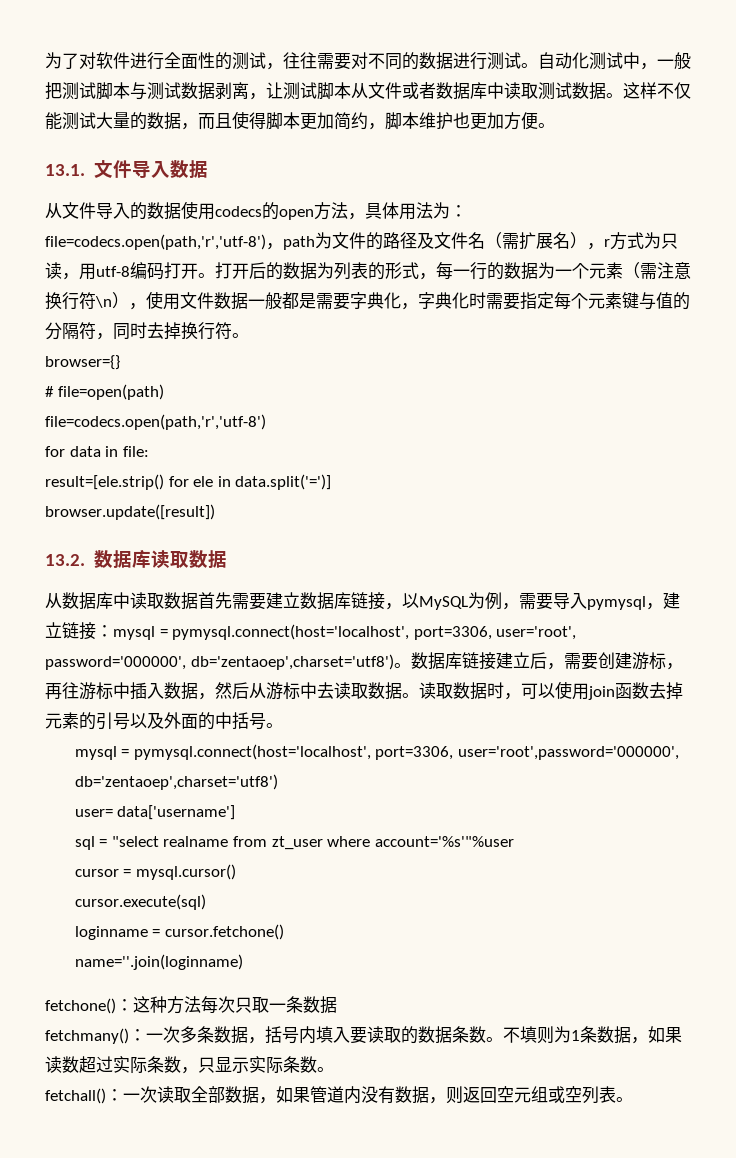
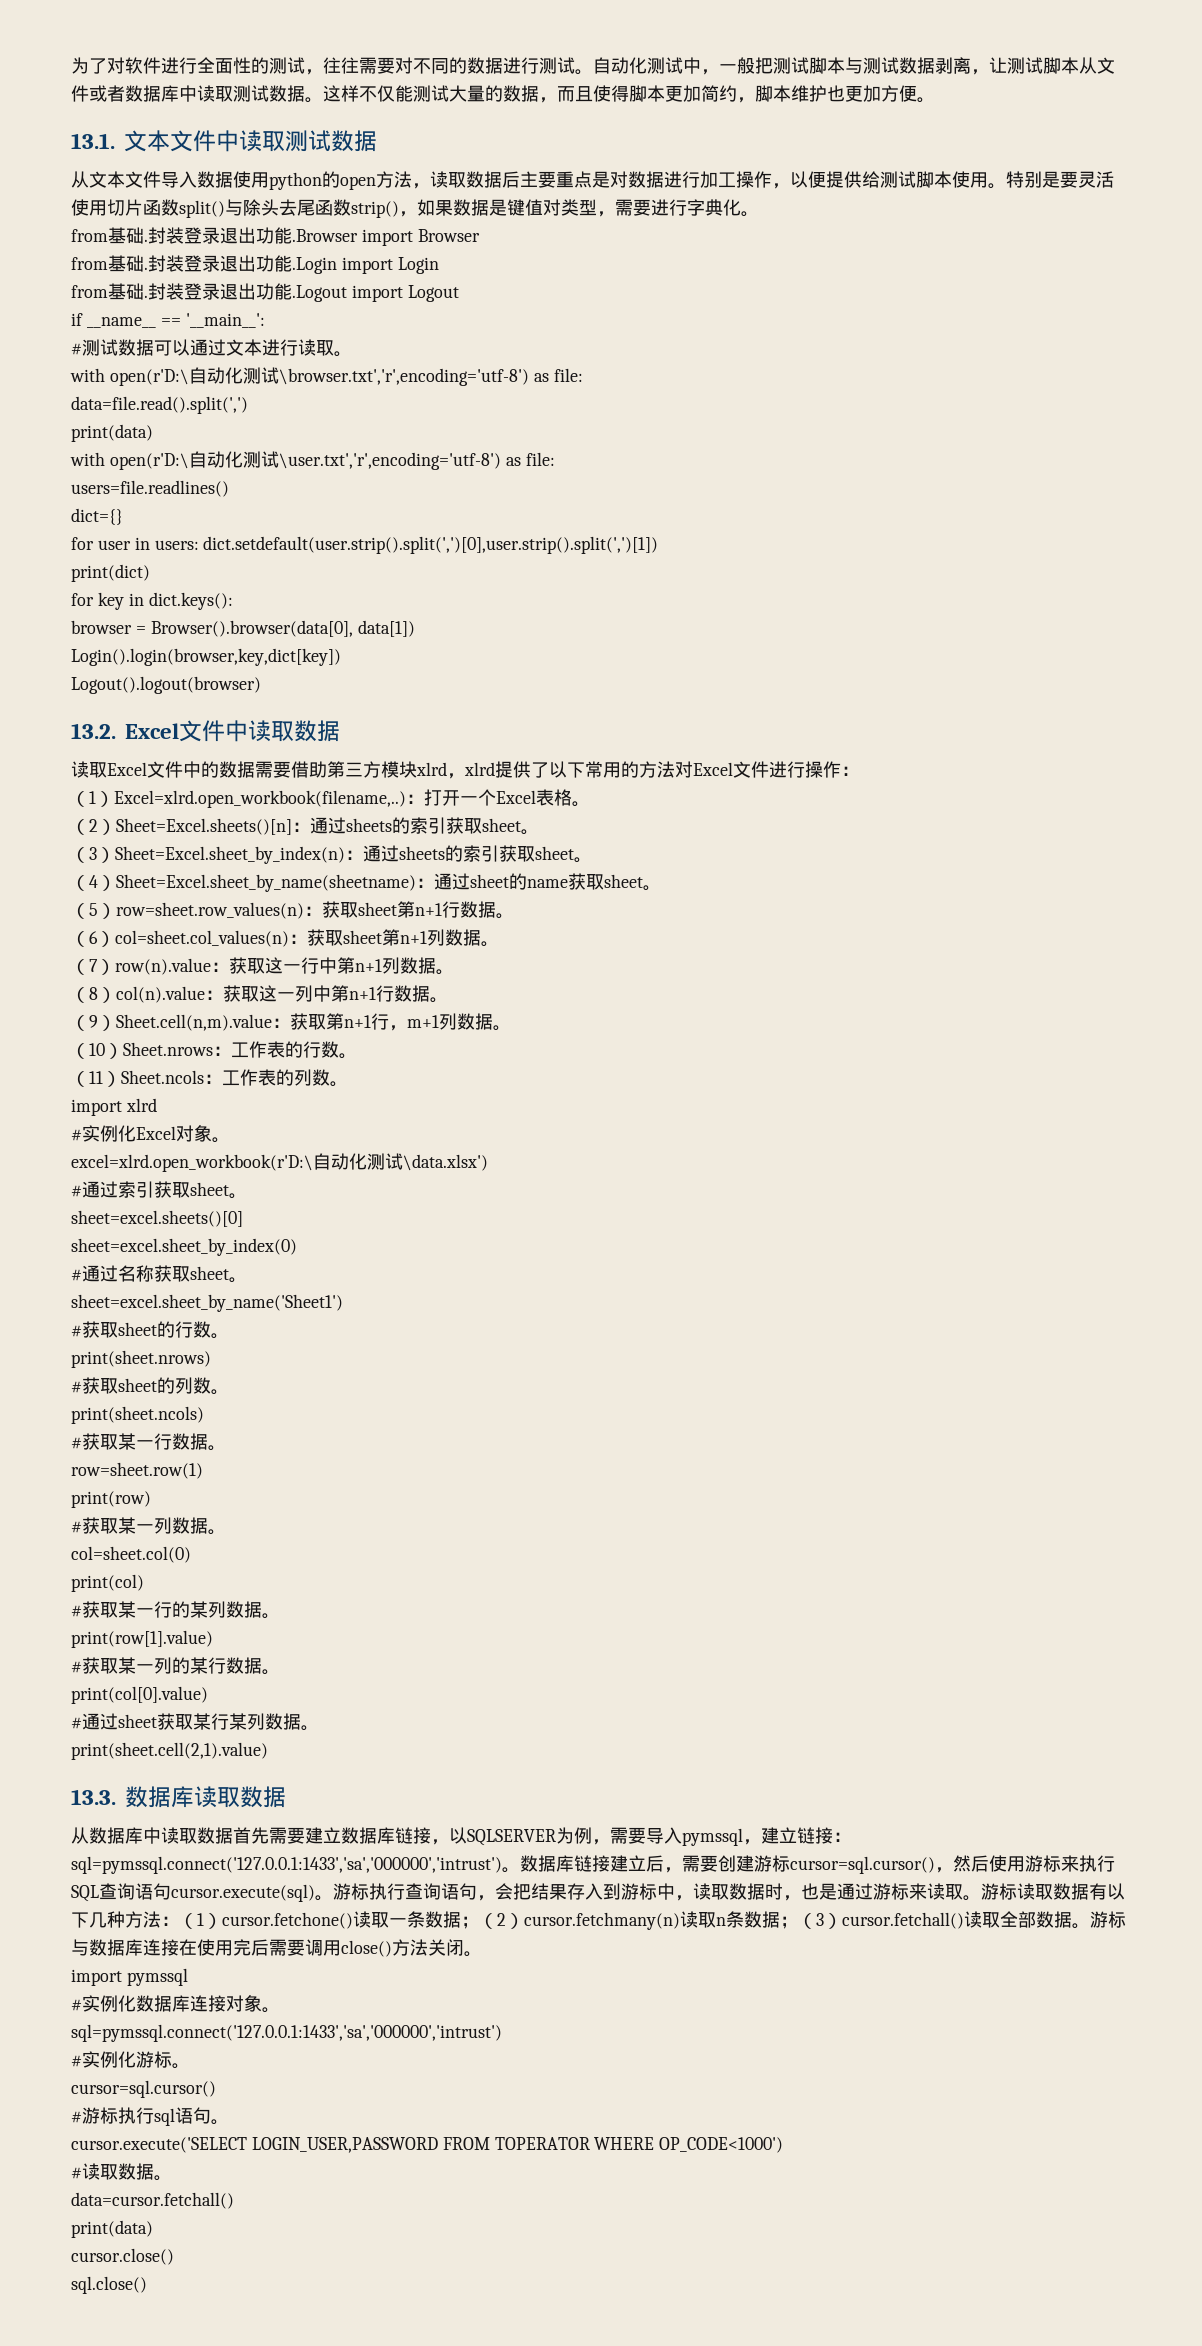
[112,160,208,178] [45,201,467,220] [45,232,678,250] [45,262,691,280] [45,291,690,310] [45,322,249,340] [45,355,120,370] [45,384,164,400] [45,414,266,430] [45,446,149,457] [45,474,332,490] [45,504,215,520] [45,554,85,566] 件导入数据 // 从文件导入的数据使用codecs的open方法，具体用法为：file=codecs.open(path,'r','utf-8')，path为文件的路径及文件名（需扩展名），r方式为只读，用utf-8编码打开。打开后的数据为列表的形式，每一行的数据为一个元素（需注意换行符\n），使用文件数据一般都是需要字典化，字典化时需要指定每个元素键与值的分隔符，同时去掉换行符。 // browser={} // # file=open(path) // file=codecs.open(path,'r','utf-8') // for data in file: // result=[ele.strip() for ele in data.split('=')] // browser.update([result]) // 13.2. -> [147,130,377,152] [71,171,1114,190] [71,199,759,218] [71,227,480,246] [71,255,439,274] [71,283,459,302] [71,313,265,328] [71,339,352,357] [70,367,583,386] [71,396,248,414] [71,424,153,442] [70,451,555,470] [71,480,229,497] [71,508,123,525] [71,536,659,554] [71,564,150,582] [71,592,233,610] [71,620,415,637] [71,648,341,666] [71,676,261,694] [71,720,340,742] [71,761,859,779] [71,789,590,808] [71,817,539,835] [71,845,592,864] [71,873,661,892] [71,901,514,919] [71,929,499,947] [71,957,454,975] [71,985,448,1003] [71,1013,511,1031] [71,1041,357,1059] [71,1069,348,1087] [71,1098,157,1116] [71,1125,230,1143] [71,1153,488,1172] [71,1181,247,1199] [71,1210,243,1227] [71,1238,297,1256] [71,1265,247,1283] [71,1294,343,1312] [71,1321,229,1339] [71,1350,211,1368] [71,1377,229,1395] [71,1406,204,1424] [71,1433,226,1451] [71,1462,203,1479] [71,1491,151,1508] [71,1517,226,1535] [71,1546,191,1563] [71,1574,144,1592] [71,1601,280,1619] [71,1630,213,1648] [71,1657,280,1675] [71,1686,208,1704] [71,1713,319,1731] [71,1742,268,1760] [71,1789,116,1805] 本文件中读取测试数据 // 从文本文件导入数据使用python的open方法，读取数据后主要重点是对数据进行加工操作，以便提供给测试脚本使用。特别是要灵活使用切片函数split()与除头去尾函数strip()，如果数据是键值对类型，需要进行字典化。 // from基础.封装登录退出功能.Browser import Browser // from基础.封装登录退出功能.Login import Login // from基础.封装登录退出功能.Logout import Logout // if __name__ == '__main__': // #测试数据可以通过文本进行读取。 // with open(r'D:\自动化测试\browser.txt','r',encoding='utf-8') as file: // data=file.read().split(',') // print(data) // with open(r'D:\自动化测试\user.txt','r',encoding='utf-8') as file: // users=file.readlines() // dict={} // for user in users: dict.setdefault(user.strip().split(',')[0],user.strip().split(',')[1]) // print(dict) // for key in dict.keys(): // browser = Browser().browser(data[0], data[1]) // Login().login(browser,key,dict[key]) // Logout().logout(browser) // 13.2. Excel文件中读取数据 // 读取Excel文件中的数据需要借助第三方模块xlrd，xlrd提供了以下常用的方法对Excel文件进行操作： // （1）Excel=xlrd.open_workbook(filename,..)：打开一个Excel表格。 // （2）Sheet=Excel.sheets()[n]：通过sheets的索引获取sheet。 // （3）Sheet=Excel.sheet_by_index(n)：通过sheets的索引获取sheet。 // （4）Sheet=Excel.sheet_by_name(sheetname)：通过sheet的name获取sheet。 // （5）row=sheet.row_values(n)：获取sheet第n+1行数据。 // （6）col=sheet.col_values(n)：获取sheet第n+1列数据。 // （7）row(n).value：获取这一行中第n+1列数据。 // （8）col(n).value：获取这一列中第n+1行数据。 // （9）Sheet.cell(n,m).value：获取第n+1行，m+1列数据。 // （10）Sheet.nrows：工作表的行数。 // （11）Sheet.ncols：工作表的列数。 // import xlrd // #实例化Excel对象。 // excel=xlrd.open_workbook(r'D:\自动化测试\data.xlsx') // #通过索引获取sheet。 // sheet=excel.sheets()[0] // sheet=excel.sheet_by_index(0) // #通过名称获取sheet。 // sheet=excel.sheet_by_name('Sheet1') // #获取sheet的行数。 // print(sheet.nrows) // #获取sheet的列数。 // print(sheet.ncols) // #获取某一行数据。 // row=sheet.row(1) // print(row) // #获取某一列数据。 // col=sheet.col(0) // print(col) // #获取某一行的某列数据。 // print(row[1].value) // #获取某一列的某行数据。 // print(col[0].value) // #通过sheet获取某行某列数据。 // print(sheet.cell(2,1).value) // 13.3.
[419,596,468,610] MySQL -> [467,1829,556,1846] SQLSERVER
[587,596,646,610] pymysql -> [682,1828,743,1846] pymssql
[113,624,577,640] [45,654,394,670] mysql = pymysql.connect(host='localhost', port=3306, user='root', password='000000', db='zentaoep',charset='utf8') -> [71,1856,502,1874] sql=pymssql.connect('127.0.0.1:1433','sa','000000','intrust')
[665,663,683,670] [45,681,683,700] [45,712,283,730] [74,744,680,760] [74,774,278,790] [74,805,236,820] [74,836,514,850] [74,864,236,880] [74,894,206,910] [74,924,284,940] [74,954,243,970] [45,996,337,1014] [45,1026,682,1044] [45,1056,334,1074] [45,1086,633,1104] ，再往游标中插入数据，然后从游标中去读取数据。读取数据时，可以使用join函数去掉元素的引号以及外面的中括号。 // mysql = pymysql.connect(host='localhost', port=3306, user='root',password='000000', db='zentaoep',charset='utf8') // user= data['username'] // sql = "select realname from zt_user where account='%s'"%user // cursor = mysql.cursor() // cursor.execute(sql) // loginname = cursor.fetchone() // name=''.join(loginname) // fetchone()：这种方法每次只取一条数据 // fetchmany()：一次多条数据，括号内填入要读取的数据条数。不填则为1条数据，如果读数超过实际条数，只显示实际条数。 // fetchall()：一次读取全部数据，如果管道内没有数据，则返回空元组或空列表。 -> [790,1855,1115,1874] [71,1883,1125,1902] [71,1911,1126,1930] [71,1939,482,1957] [71,1968,188,1986] [71,1995,280,2013] [71,2024,502,2042] [71,2051,190,2069] [71,2080,216,2098] [71,2107,229,2126] [71,2137,784,2153] [71,2163,172,2181] [71,2192,234,2209] [71,2220,153,2238] [71,2248,174,2265] [71,2276,147,2294] cursor=sql.cursor()，然后使用游标来执行SQL查询语句cursor.execute(sql)。游标执行查询语句，会把结果存入到游标中，读取数据时，也是通过游标来读取。游标读取数据有以下几种方法：（1）cursor.fetchone()读取一条数据；（2）cursor.fetchmany(n)读取n条数据；（3）cursor.fetchall()读取全部数据。游标与数据库连接在使用完后需要调用close()方法关闭。 // import pymssql // #实例化数据库连接对象。 // sql=pymssql.connect('127.0.0.1:1433','sa','000000','intrust') // #实例化游标。 // cursor=sql.cursor() // #游标执行sql语句。 // cursor.execute('SELECT LOGIN_USER,PASSWORD FROM TOPERATOR WHERE OP_CODE<1000') // #读取数据。 // data=cursor.fetchall() // print(data) // cursor.close() // sql.close()

